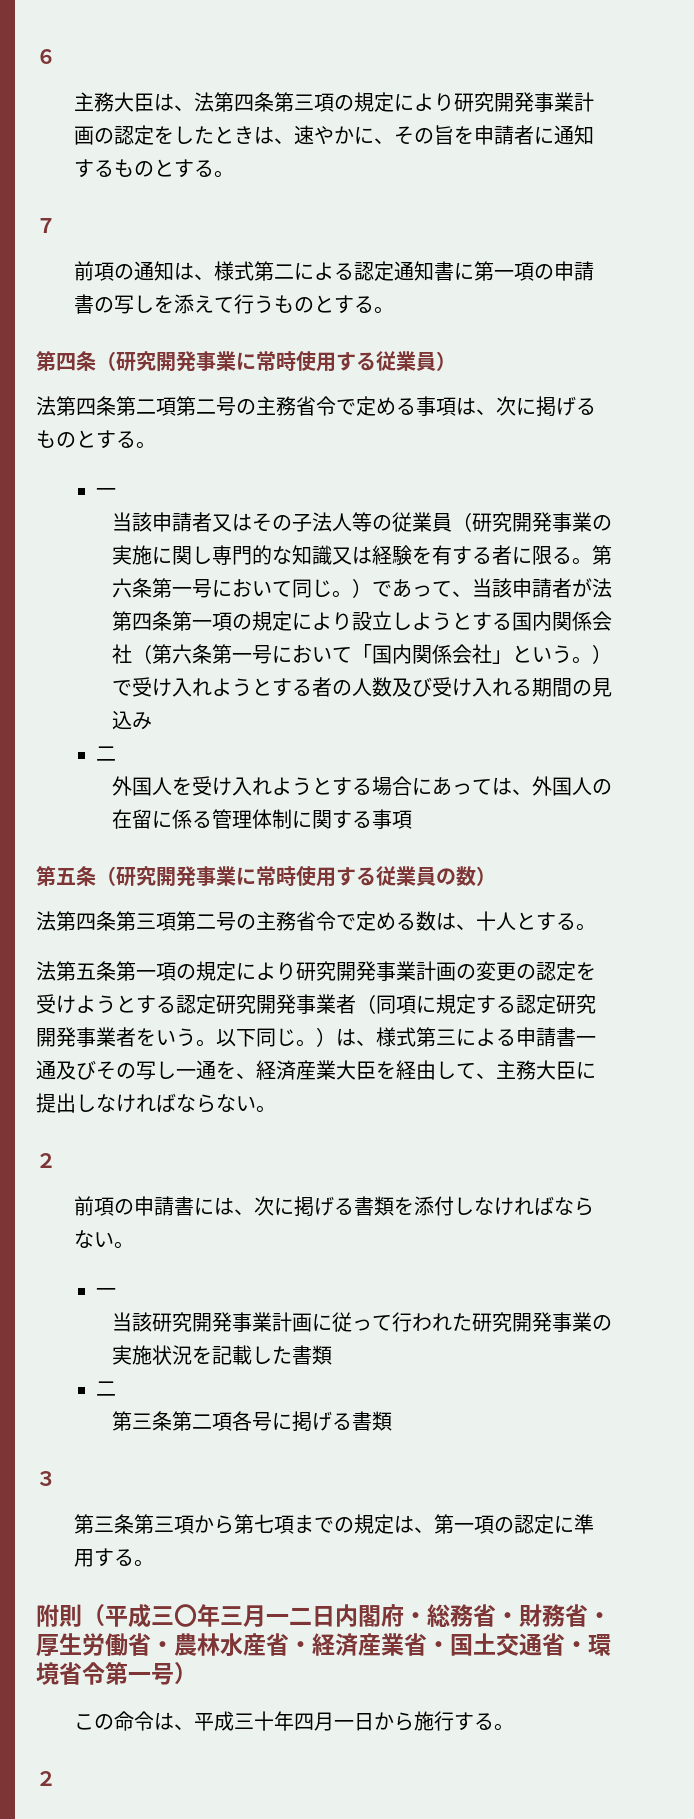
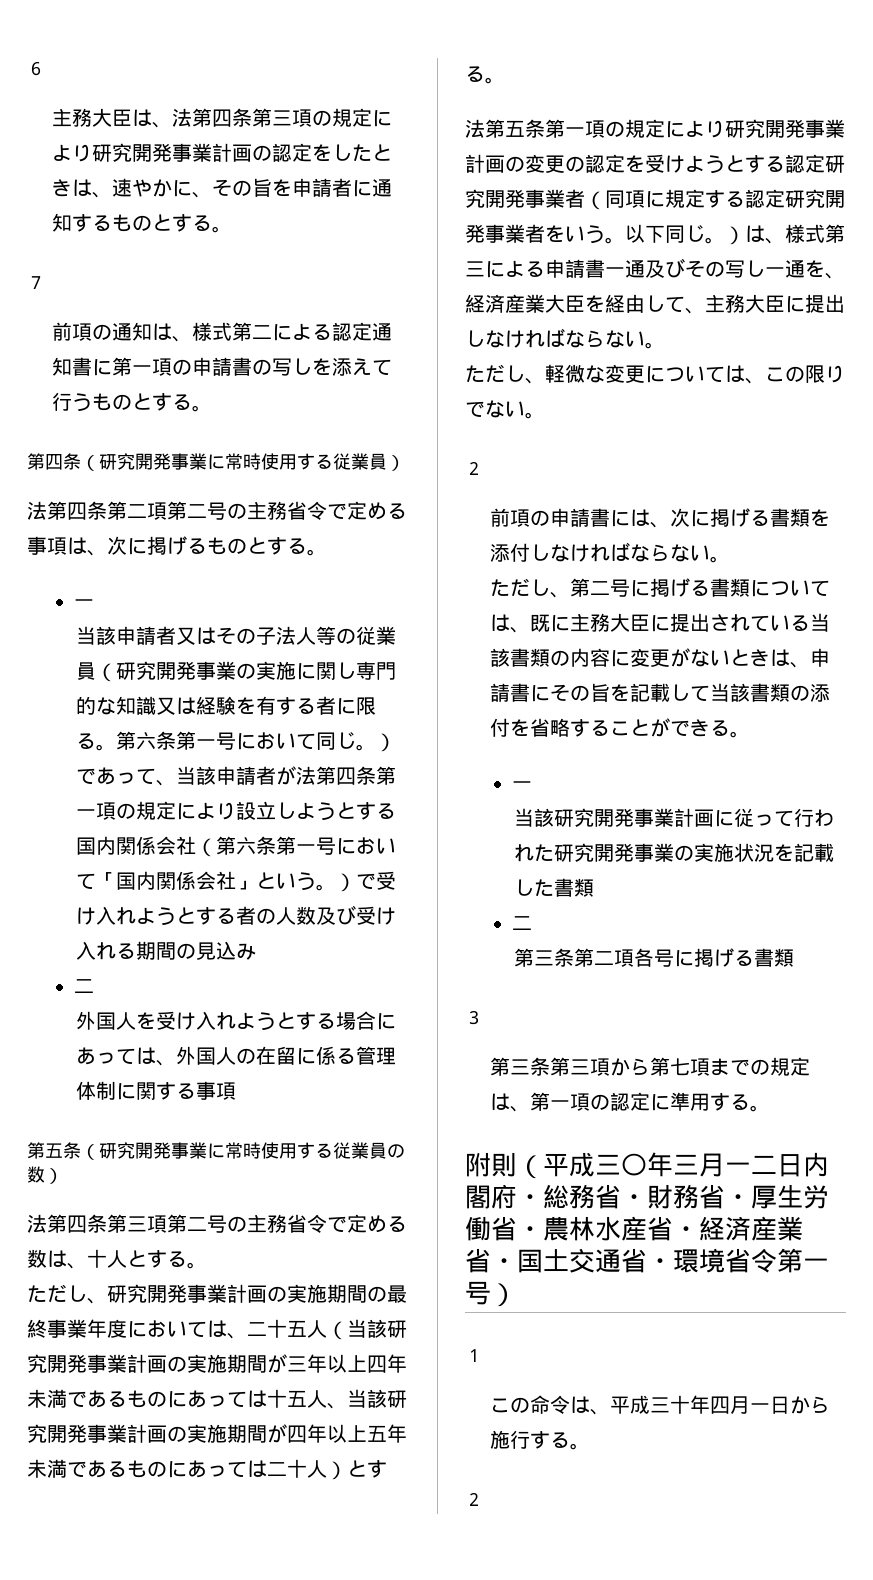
(596, 927) none -> [27,1284,407,1304] [27,1319,407,1340] [27,1354,407,1373] [27,1389,407,1409] [27,1424,407,1443] [27,1459,387,1480] [465,66,505,84] // ただし、研究開発事業計画の実施期間の最終事業年度においては、二十五人（当該研究開発事業計画の実施期間が三年以上四年未満であるものにあっては十五人、当該研究開発事業計画の実施期間が四年以上五年未満であるものにあっては二十人）とする。
(276, 1109) none -> [465,364,845,384] [465,400,545,419] // ただし、軽微な変更については、この限りでない。
(134, 1245) none -> [489,578,830,598] [489,613,830,633] [489,648,830,668] [489,683,830,702] [489,718,750,738] // ただし、第二号に掲げる書類については、既に主務大臣に提出されている当該書類の内容に変更がないときは、申請書にその旨を記載して当該書類の添付を省略することができる。
(197, 1673) none -> [465,1349,483,1362] // １

